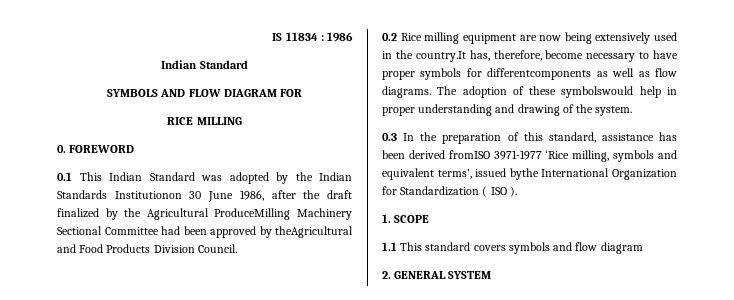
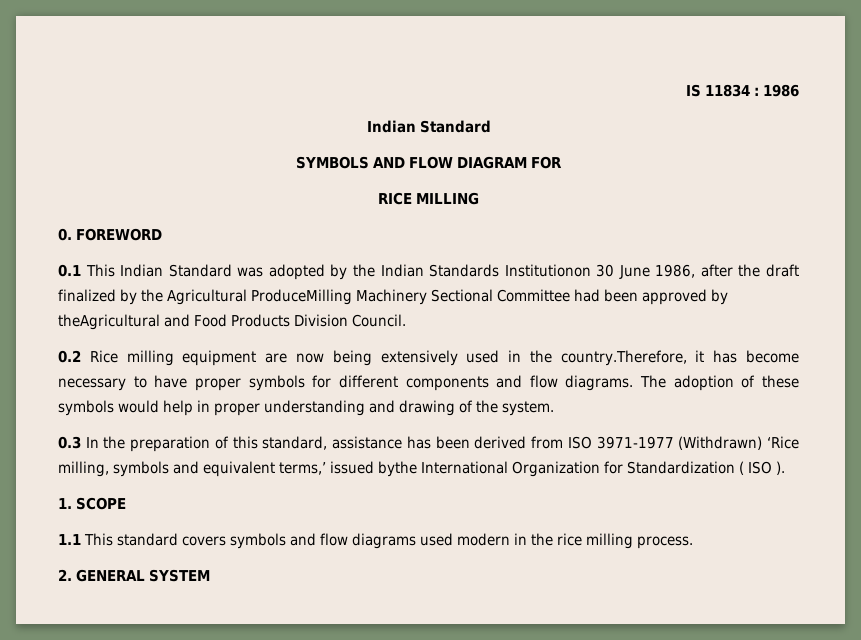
[415,50,542,62] country.It has, therefore, -> [560,350,738,366] country.Therefore, it has
[487,68,650,80] differentcomponents as well as -> [338,375,523,391] different components and
[561,86,634,98] symbolswould -> [58,400,159,416] symbols would
[448,150,542,160] fromISO 3971-1977 -> [531,436,763,450] from ISO 3971-1977 (Withdrawn)
[437,169,472,179] terms’, -> [279,462,326,475] terms,’
[600,242,643,254] diagram -> [352,533,693,549] diagrams used modern in the rice milling process.

